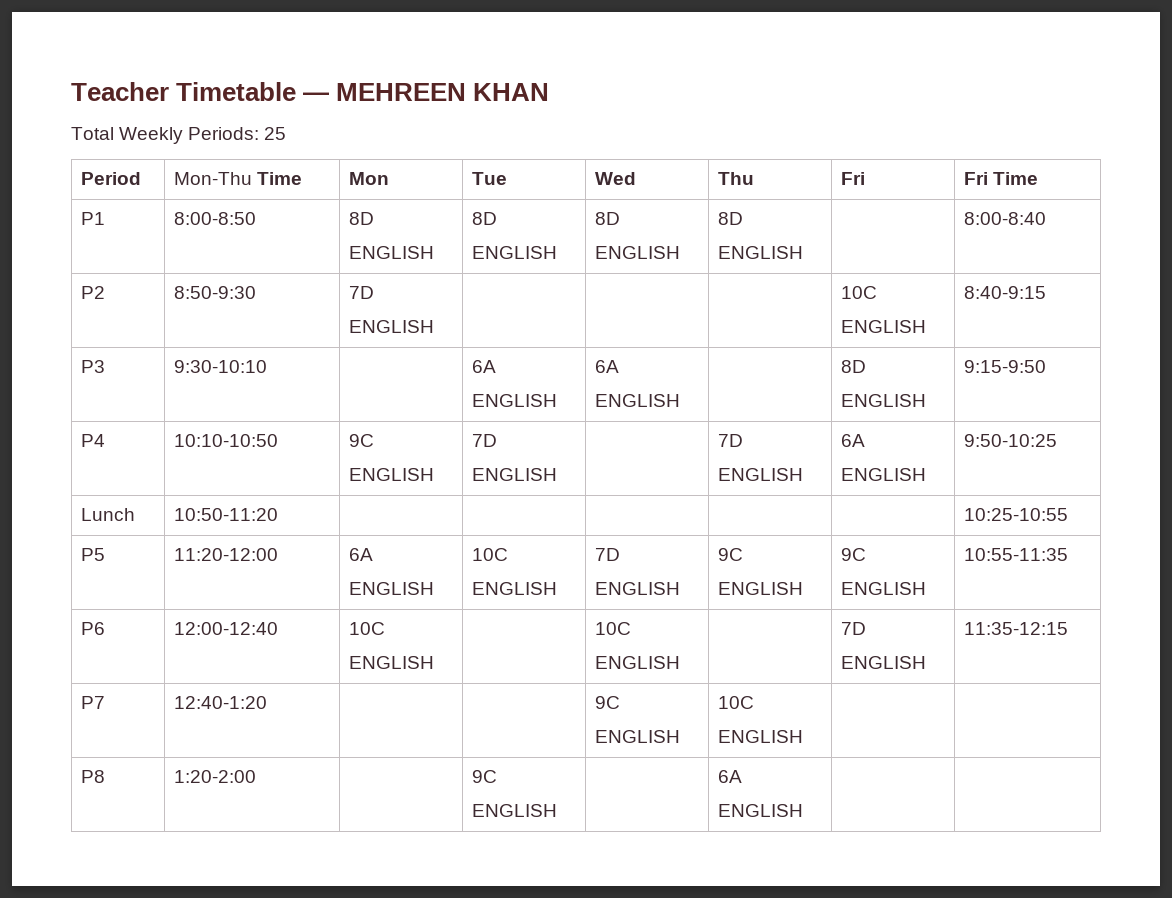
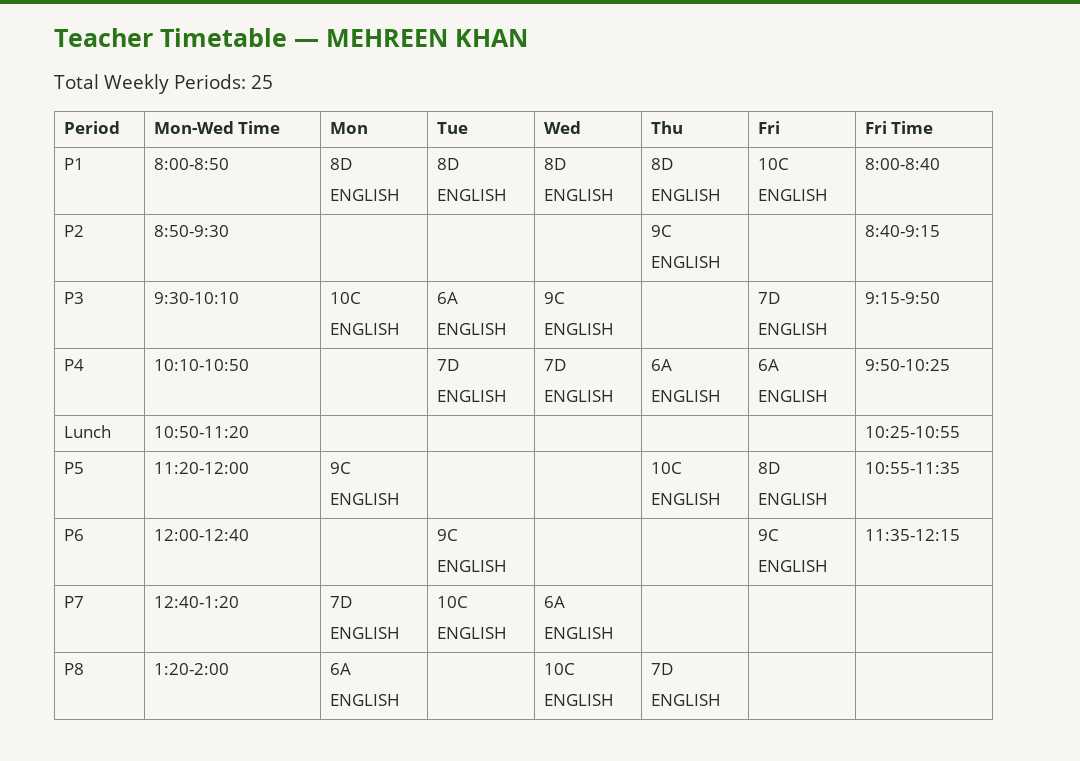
[173,172,252,185] Mon-Thu -> [153,121,234,134] Mon-Wed
(803, 252) none -> [757,158,789,170] [757,189,828,201] 10C // ENGLISH
[348,286,374,299] [348,320,434,333] [840,286,877,299] [840,320,926,333] 7D // ENGLISH | | | | 10C // ENGLISH | -> [650,225,672,237] [650,256,721,268] | | | 9C // ENGLISH | |
[471,360,496,373] [471,394,557,407] [594,360,619,373] [594,394,680,407] [840,360,866,373] | 6A // ENGLISH | 6A // ENGLISH | | 8D -> [329,292,361,304] [329,323,400,335] [436,292,458,304] [436,323,507,335] [543,292,565,304] [543,323,614,335] [757,292,780,304] 10C // ENGLISH | 6A // ENGLISH | 9C // ENGLISH | | 7D
[348,434,374,447] [348,468,434,481] [471,434,497,447] [471,468,557,481] [717,434,743,447] 9C // ENGLISH | 7D // ENGLISH | | 7D -> [436,359,459,371] [436,390,507,402] [543,359,566,371] [543,390,614,402] [650,359,672,371] | 7D // ENGLISH | 7D // ENGLISH | 6A
[348,548,373,561] [348,582,434,595] [471,548,508,561] [471,582,557,595] [594,548,620,561] [594,582,680,595] [717,548,743,561] [717,582,803,595] [840,548,866,561] [840,582,926,595] [963,548,1068,561] [80,622,105,635] [173,622,278,635] [348,622,385,635] [348,656,434,669] [594,622,631,635] [594,656,680,669] [840,622,866,635] [840,656,926,669] [963,622,1068,635] [80,696,105,709] [173,696,267,709] [594,696,620,709] [594,730,680,743] [717,696,754,709] [717,730,803,743] [80,770,105,783] [173,770,256,783] [471,770,497,783] [471,804,557,817] [717,770,742,783] 6A // ENGLISH | 10C // ENGLISH | 7D // ENGLISH | 9C // ENGLISH | 9C // ENGLISH | 10:55-11:35 // P6 | 12:00-12:40 | 10C // ENGLISH | | 10C // ENGLISH | | 7D // ENGLISH | 11:35-12:15 // P7 | 12:40-1:20 | | | 9C // ENGLISH | 10C // ENGLISH | | // P8 | 1:20-2:00 | | 9C // ENGLISH | | 6A -> [329,462,351,474] [329,493,400,505] [650,462,682,474] [650,493,721,505] [757,462,780,474] [757,493,828,505] [864,462,960,474] [63,529,84,541] [153,529,249,541] [436,529,458,541] [436,560,507,572] [757,529,779,541] [757,560,828,572] [864,529,960,541] [63,596,84,608] [153,596,239,608] [329,596,352,608] [329,627,400,639] [436,596,468,608] [436,627,507,639] [543,596,565,608] [543,627,614,639] [63,663,84,675] [153,663,229,675] [329,663,351,675] [329,694,400,706] [543,663,575,675] [543,694,614,706] [650,663,673,675] 9C // ENGLISH | | | 10C // ENGLISH | 8D // ENGLISH | 10:55-11:35 // P6 | 12:00-12:40 | | 9C // ENGLISH | | | 9C // ENGLISH | 11:35-12:15 // P7 | 12:40-1:20 | 7D // ENGLISH | 10C // ENGLISH | 6A // ENGLISH | | | // P8 | 1:20-2:00 | 6A // ENGLISH | | 10C // ENGLISH | 7D

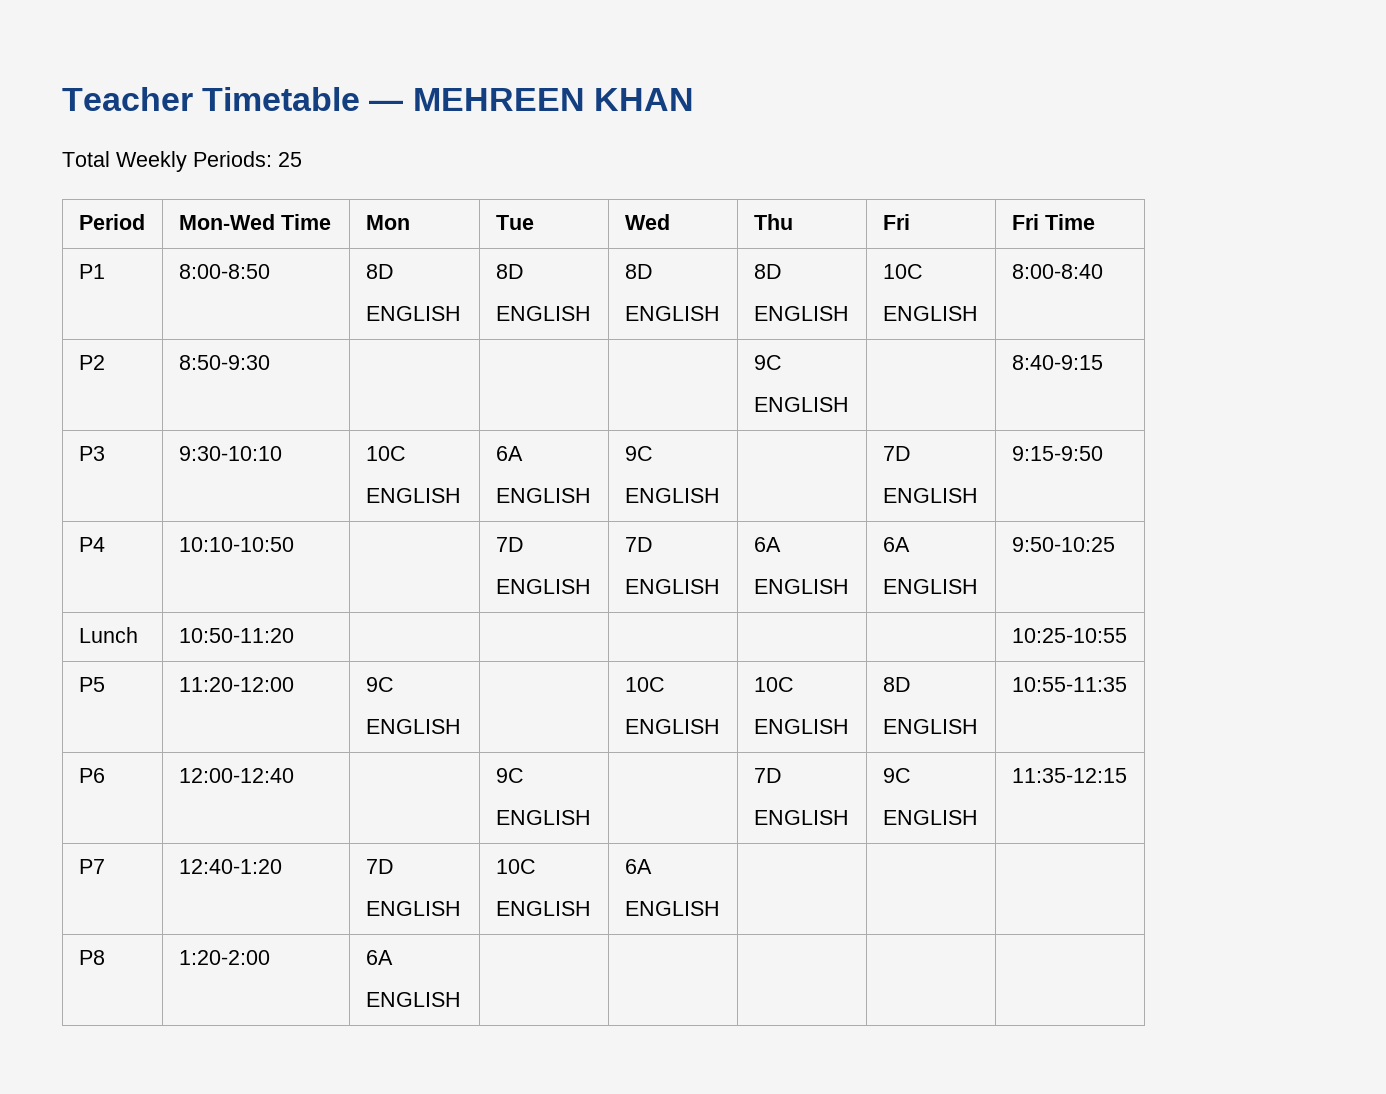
(400, 499) none -> [624,677,665,692] [624,719,720,734] 10C // ENGLISH
(507, 566) none -> [753,768,782,783] [753,810,849,825] 7D // ENGLISH
[543,663,575,675] [543,694,614,706] [650,663,673,675] [650,694,721,706] 10C // ENGLISH | 7D // ENGLISH -> (461, 999) |

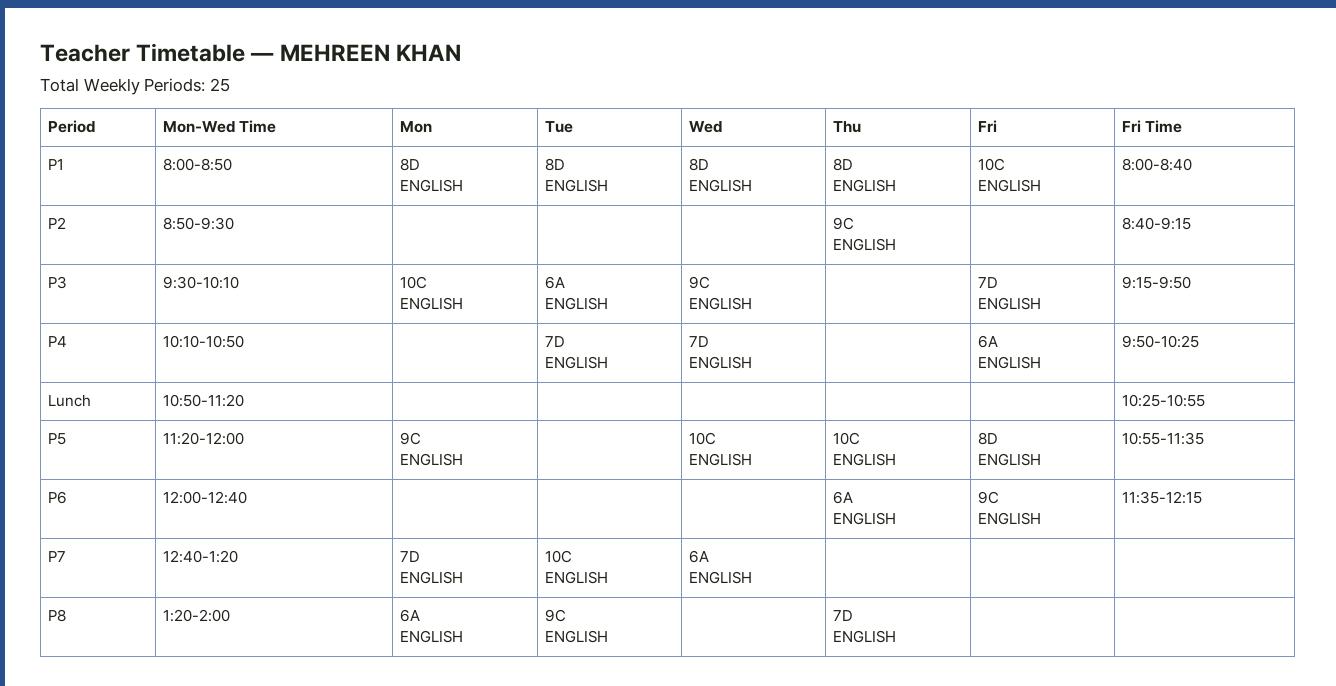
[753,537,781,552] [753,579,849,594] 6A // ENGLISH -> (752, 362) none
[495,768,524,783] [495,810,591,825] [753,768,782,783] 9C // ENGLISH | | 7D -> [832,491,853,504] | | 6A
(461, 999) | | -> [544,609,566,622] [544,630,608,643] [832,610,853,621] [832,630,896,643] 9C // ENGLISH | | 7D // ENGLISH

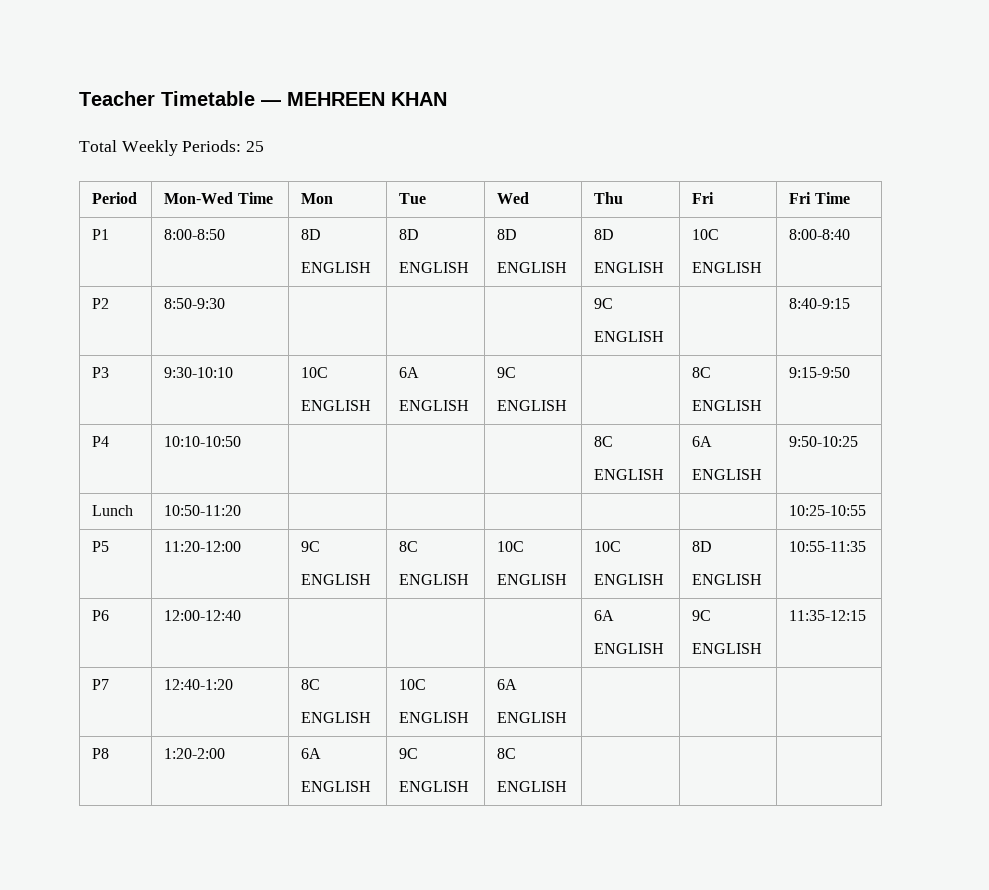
[977,277,998,288] 7D -> [692,367,712,378] 8C
[544,336,565,347] [544,356,608,369] [688,336,709,347] [688,356,752,369] 7D // ENGLISH | 7D // ENGLISH | -> [594,436,614,447] [594,469,665,480] | | 8C // ENGLISH
(463, 459) none -> [399,541,419,552] [399,574,470,585] 8C // ENGLISH
[399,551,420,562] 7D -> [301,679,321,690] 8C
[832,610,853,621] [832,630,896,643] | 7D // ENGLISH | | -> [497,748,517,759] [497,781,568,792] 8C // ENGLISH | | |

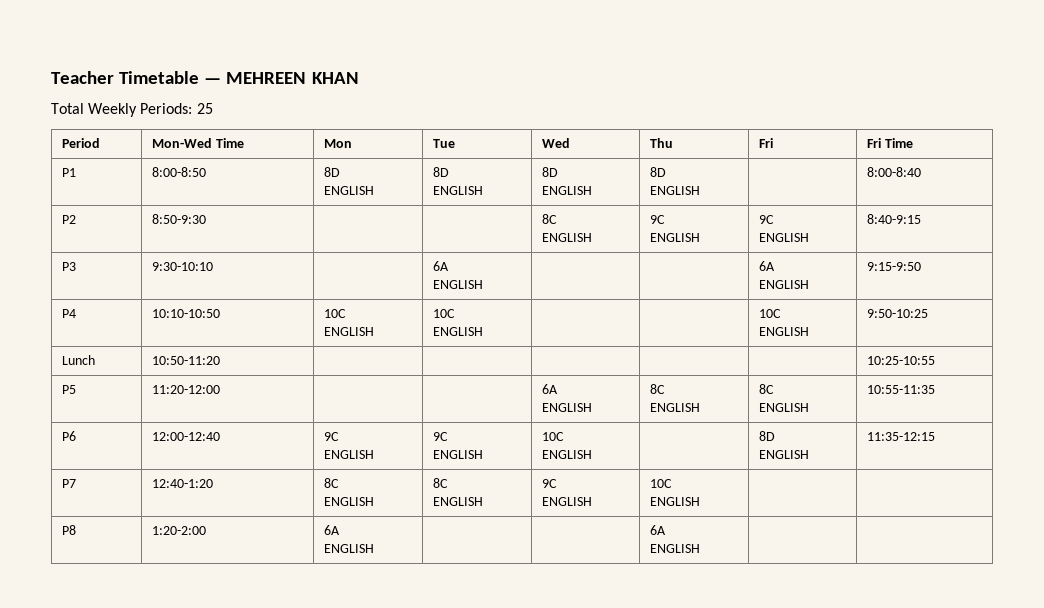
[692,229,720,240] [692,262,763,273] 10C // ENGLISH -> (701, 190) none
[594,298,614,309] [594,331,665,342] | 9C // ENGLISH | -> [542,214,558,224] [542,233,593,242] [650,215,666,224] [650,233,701,242] [759,215,775,224] [759,233,810,242] 8C // ENGLISH | 9C // ENGLISH | 9C // ENGLISH
[301,367,329,378] [301,400,372,411] [399,367,420,378] [399,400,470,411] [497,367,517,378] [497,400,568,411] [692,367,712,378] 10C // ENGLISH | 6A // ENGLISH | 9C // ENGLISH | | 8C -> [433,261,450,271] [433,280,484,289] [759,261,776,271] | 6A // ENGLISH | | | 6A
[594,436,614,447] [594,469,665,480] [692,436,713,447] | | | 8C // ENGLISH | 6A -> [324,309,347,318] [324,327,375,336] [433,309,456,318] [433,327,484,336] [759,309,782,318] 10C // ENGLISH | 10C // ENGLISH | | | 10C
[301,541,321,552] [301,574,372,585] [399,541,419,552] [399,574,470,585] [497,541,525,552] [497,574,568,585] [594,541,622,552] [594,574,665,585] [692,541,713,552] 9C // ENGLISH | 8C // ENGLISH | 10C // ENGLISH | 10C // ENGLISH | 8D -> [542,384,559,394] [542,403,593,412] [650,384,666,394] [650,403,701,412] [759,384,775,394] | | 6A // ENGLISH | 8C // ENGLISH | 8C
[594,610,615,621] [594,643,665,654] [692,610,712,621] | | | 6A // ENGLISH | 9C -> [324,432,340,441] [324,450,375,459] [433,432,449,441] [433,450,484,459] [542,432,565,441] [542,450,593,459] [759,431,776,441] 9C // ENGLISH | 9C // ENGLISH | 10C // ENGLISH | | 8D
[301,712,372,723] [399,679,427,690] [399,712,470,723] [497,679,518,690] [497,712,568,723] // ENGLISH | 10C // ENGLISH | 6A // ENGLISH | -> [324,497,375,506] [433,478,449,488] [433,497,484,506] [542,479,558,488] [542,497,593,506] [650,479,673,488] [650,497,701,506] // ENGLISH | 8C // ENGLISH | 9C // ENGLISH | 10C // ENGLISH
[399,748,419,759] [399,781,470,792] [497,748,517,759] [497,781,568,792] 9C // ENGLISH | 8C // ENGLISH | | | -> [650,525,667,535] [650,544,701,553] | | 6A // ENGLISH | |

